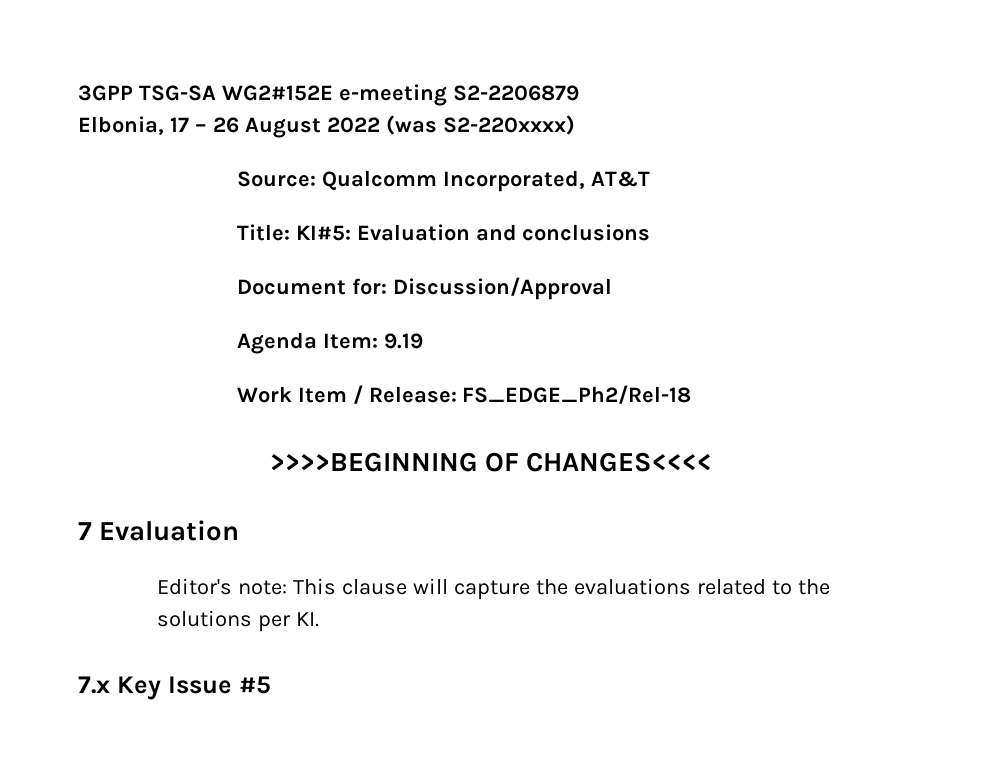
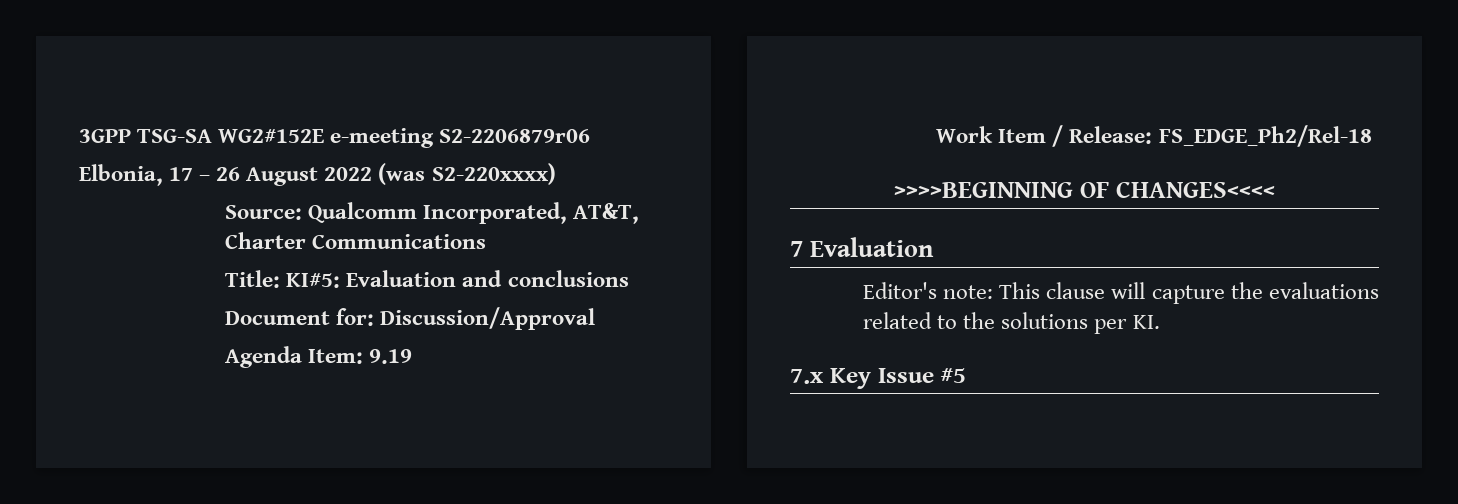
[452,85,579,101] S2-2206879 -> [439,129,591,143] S2-2206879r06
[590,171,650,187] AT&T -> [573,203,640,224] [225,232,487,249] AT&T, Charter Communications

